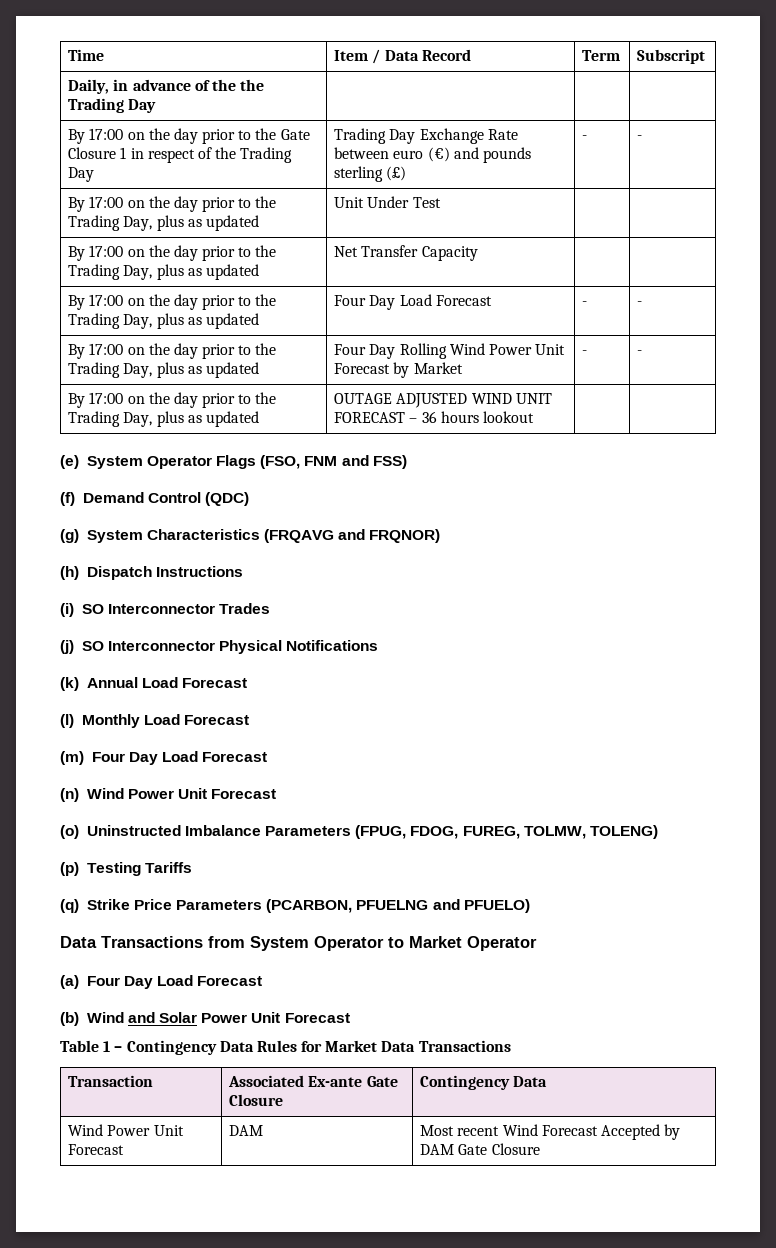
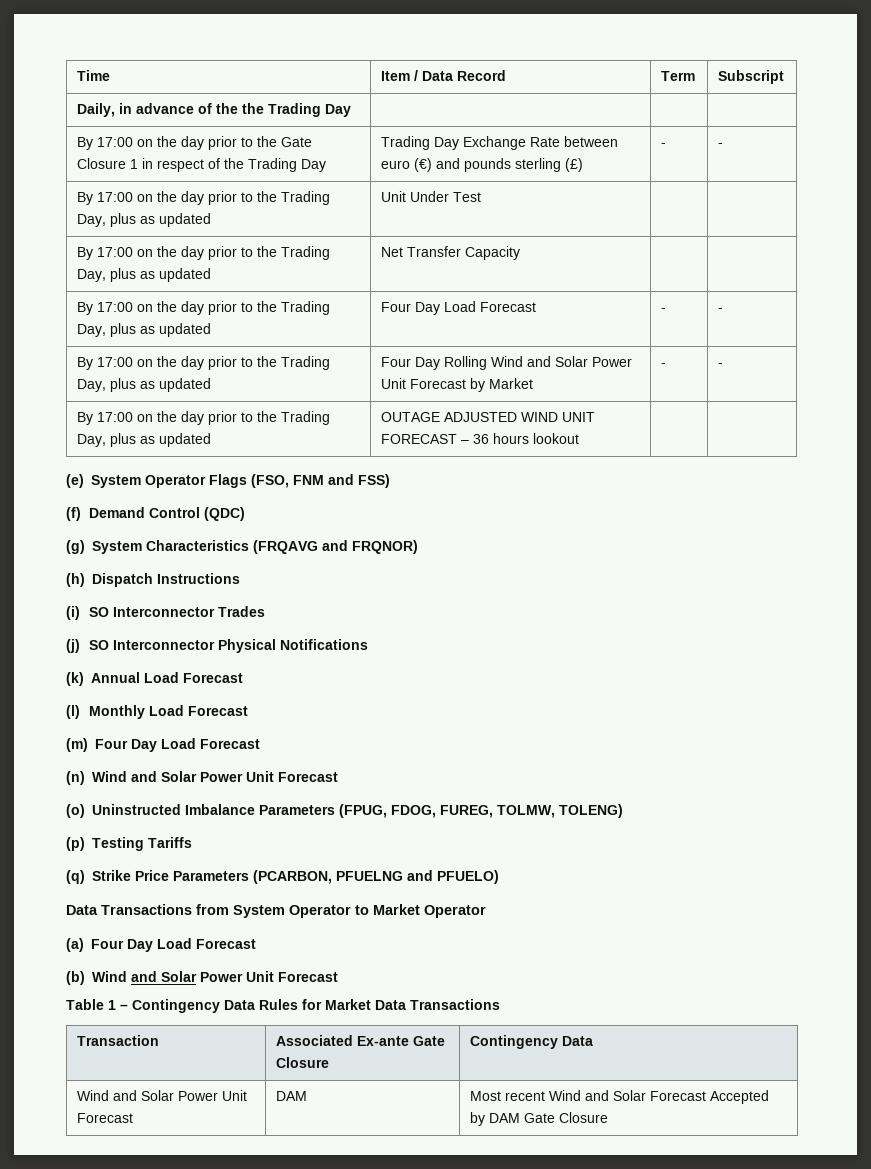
(485, 349) none -> [527,356,589,367] and Solar
(124, 793) none -> [131,771,197,782] and Solar
(104, 1130) none -> [113,1090,175,1101] and Solar
(538, 1130) none -> [585,1090,647,1101] and Solar

